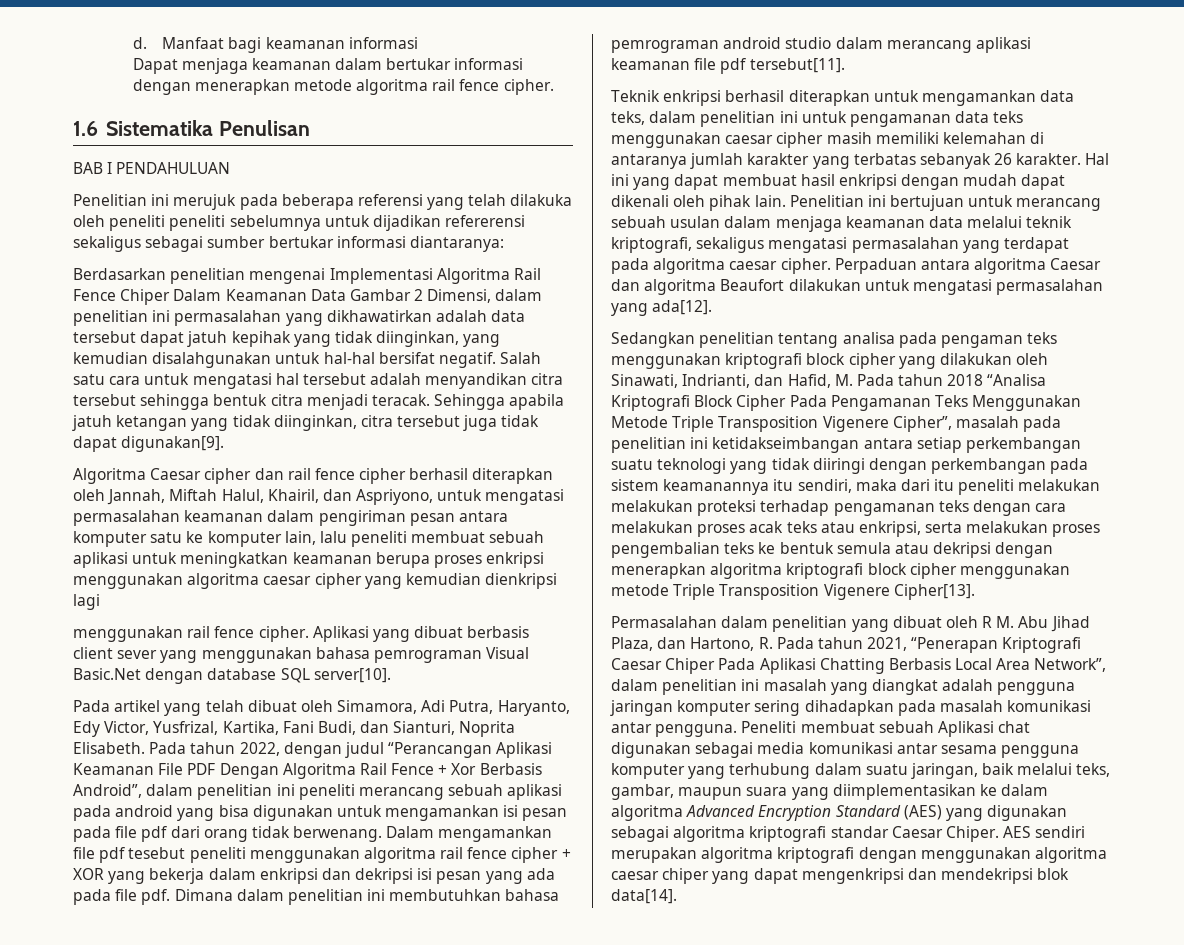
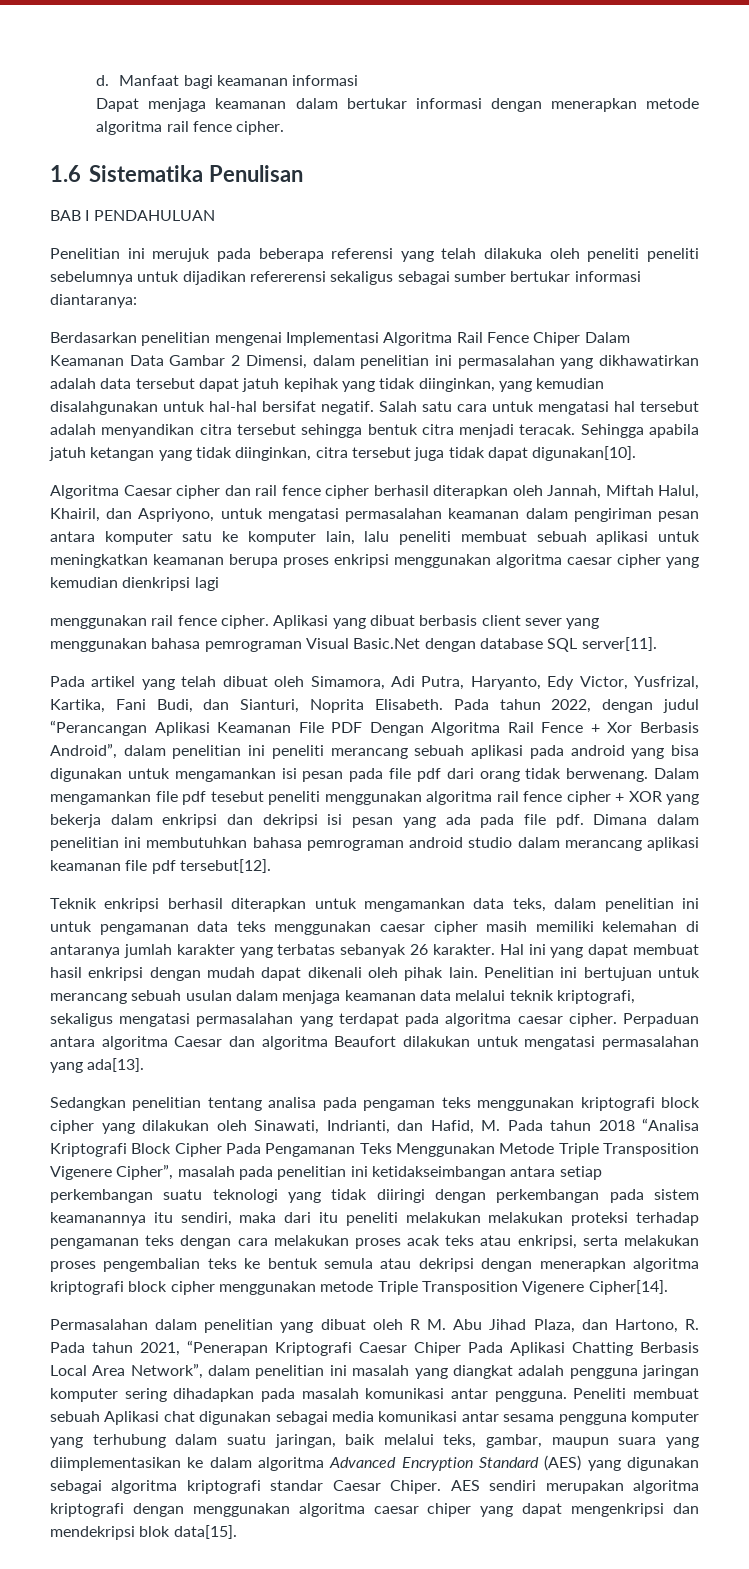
[121,436,225,452] digunakan[9]. -> [532,446,637,461] digunakan[10].
[313,668,391,683] server[10]. -> [581,637,657,651] server[11].
[749,58,845,73] tersebut[11]. -> [179,859,271,873] tersebut[12].
[652,300,713,315] ada[12]. -> [87,1058,145,1072] ada[13].
[893,584,975,600] Cipher[13]. -> [588,1280,668,1295] Cipher[14].
[611,889,677,904] data[14]. -> [173,1525,237,1539] data[15].

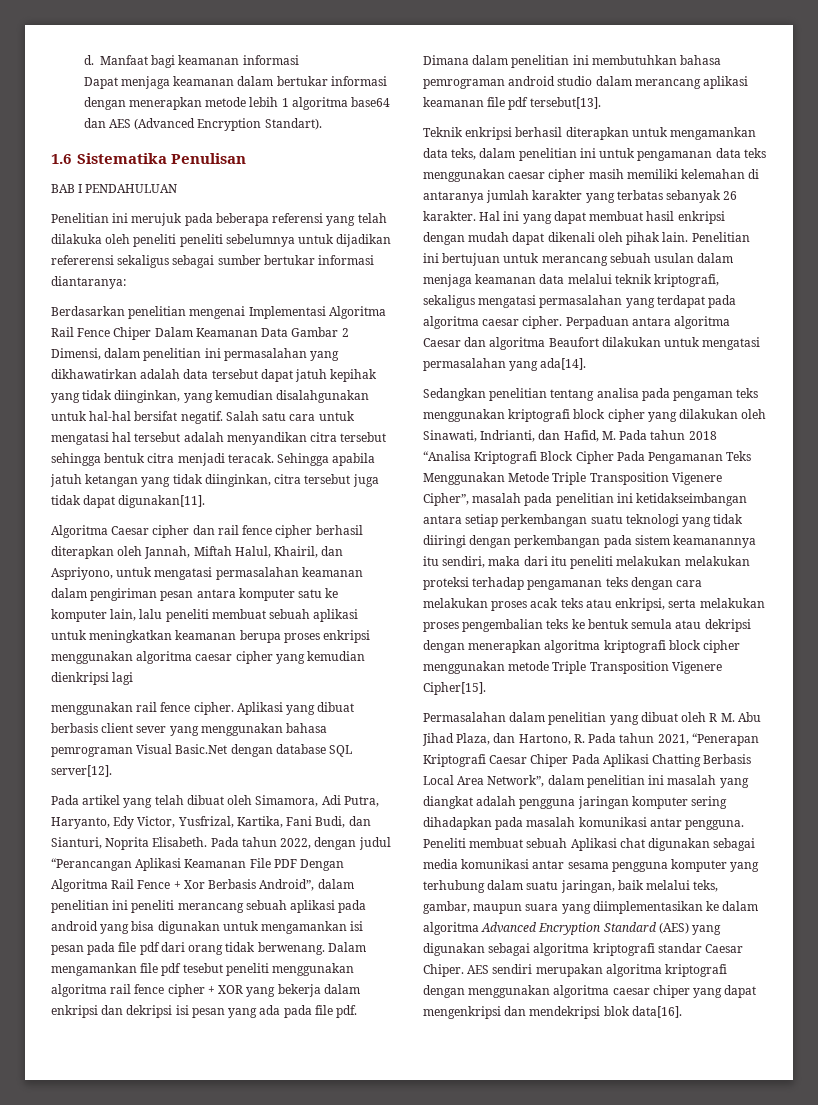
[96,121,285,135] algoritma rail fence cipher. -> [249,97,391,110] [83,118,322,131] lebih 1 algoritma base64 dan AES (Advanced Encryption Standart).
[532,446,637,461] digunakan[10]. -> [118,495,206,508] digunakan[11].
[581,637,657,651] server[11]. -> [51,765,112,777] server[12].
[179,859,271,873] tersebut[12]. -> [529,97,601,109] tersebut[13].
[87,1058,145,1072] ada[13]. -> [540,358,587,370] ada[14].
[588,1280,668,1295] Cipher[14]. -> [423,682,486,695] Cipher[15].
[173,1525,237,1539] data[15]. -> [631,1006,682,1018] data[16].

